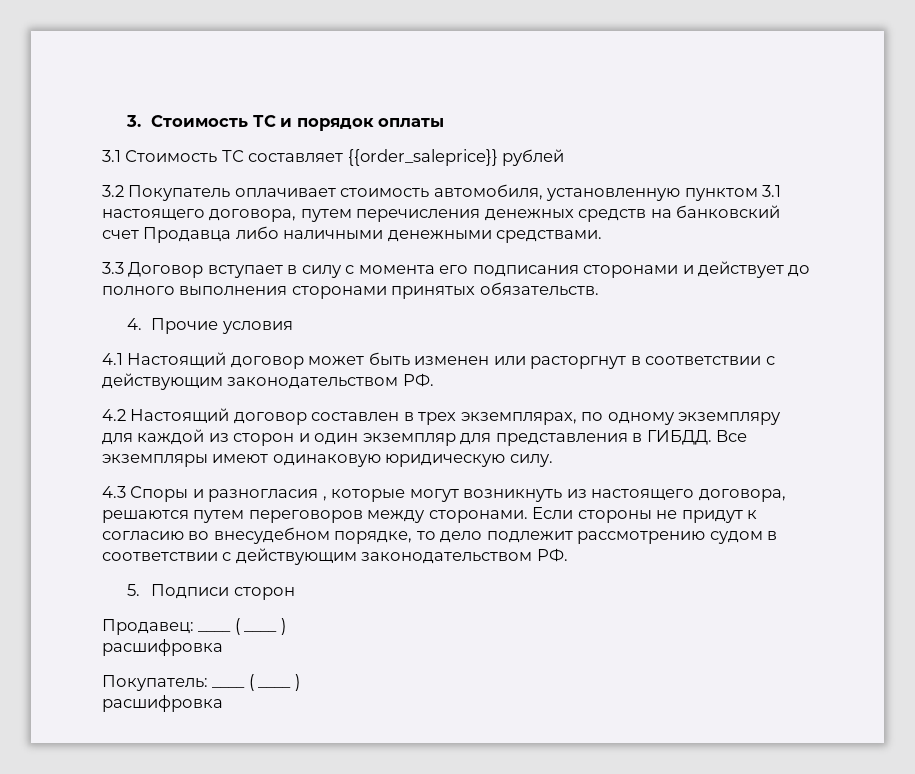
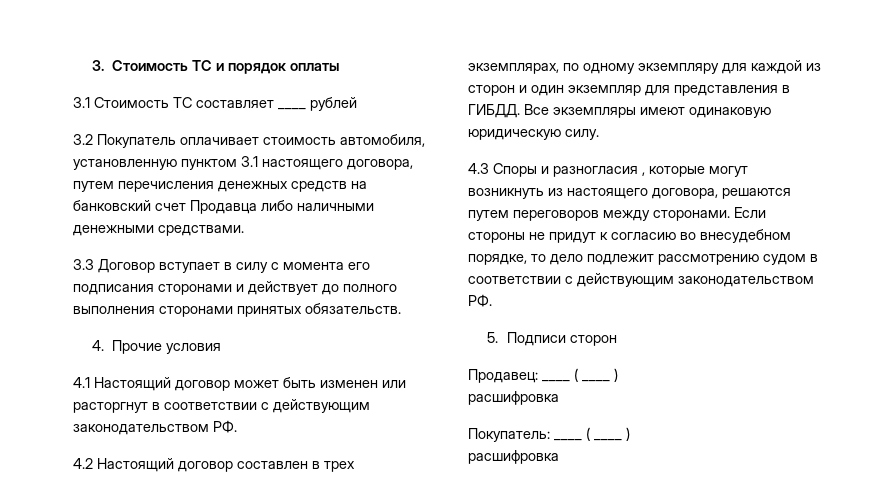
[347,149,498,166] {{order_saleprice}} -> [278,108,306,110] ____

